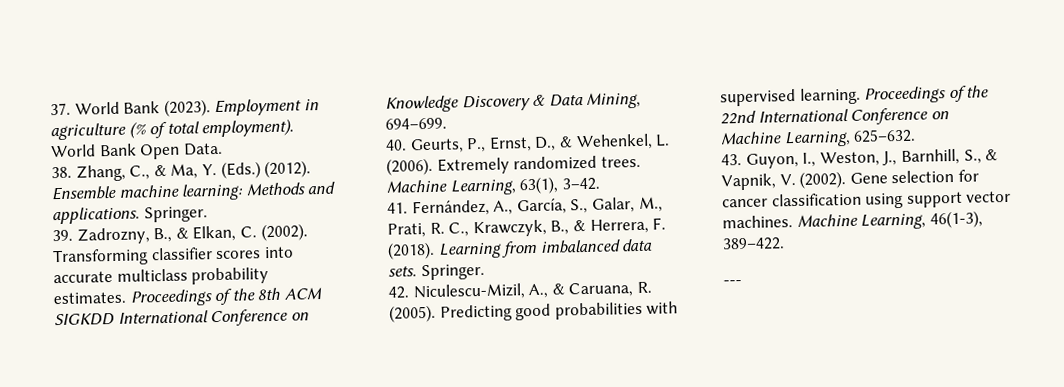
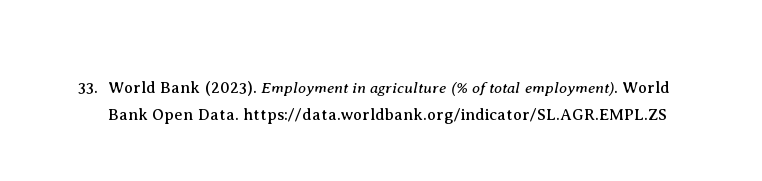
[50,102,71,116] 37. -> [78,83,98,94] 33.
[51,160,312,182] [51,181,336,201] [52,206,208,225] [52,223,308,245] [52,246,294,267] [53,267,270,285] [53,287,322,307] [54,308,309,327] [385,91,642,113] [385,117,447,130] [385,133,671,154] [386,155,641,176] [386,176,600,196] [387,196,663,217] [387,217,667,238] [387,238,654,260] [388,263,485,281] [388,281,652,301] [389,301,679,323] [720,85,990,107] [720,107,949,125] [720,128,917,148] [721,148,999,169] [721,169,979,191] [722,190,1012,209] [722,210,983,230] [722,237,785,251] [723,280,742,286] // 38. Zhang, C., & Ma, Y. (Eds.) (2012). Ensemble machine learning: Methods and applications. Springer. // 39. Zadrozny, B., & Elkan, C. (2002). Transforming classifier scores into accurate multiclass probability estimates. Proceedings of the 8th ACM SIGKDD International Conference on Knowledge Discovery & Data Mining, 694–699. // 40. Geurts, P., Ernst, D., & Wehenkel, L. (2006). Extremely randomized trees. Machine Learning, 63(1), 3–42. // 41. Fernández, A., García, S., Galar, M., Prati, R. C., Krawczyk, B., & Herrera, F. (2018). Learning from imbalanced data sets. Springer. // 42. Niculescu-Mizil, A., & Caruana, R. (2005). Predicting good probabilities with supervised learning. Proceedings of the 22nd International Conference on Machine Learning, 625–632. // 43. Guyon, I., Weston, J., Barnhill, S., & Vapnik, V. (2002). Gene selection for cancer classification using support vector machines. Machine Learning, 46(1-3), 389–422. // --- -> [242,108,667,124] https://data.worldbank.org/indicator/SL.AGR.EMPL.ZS

